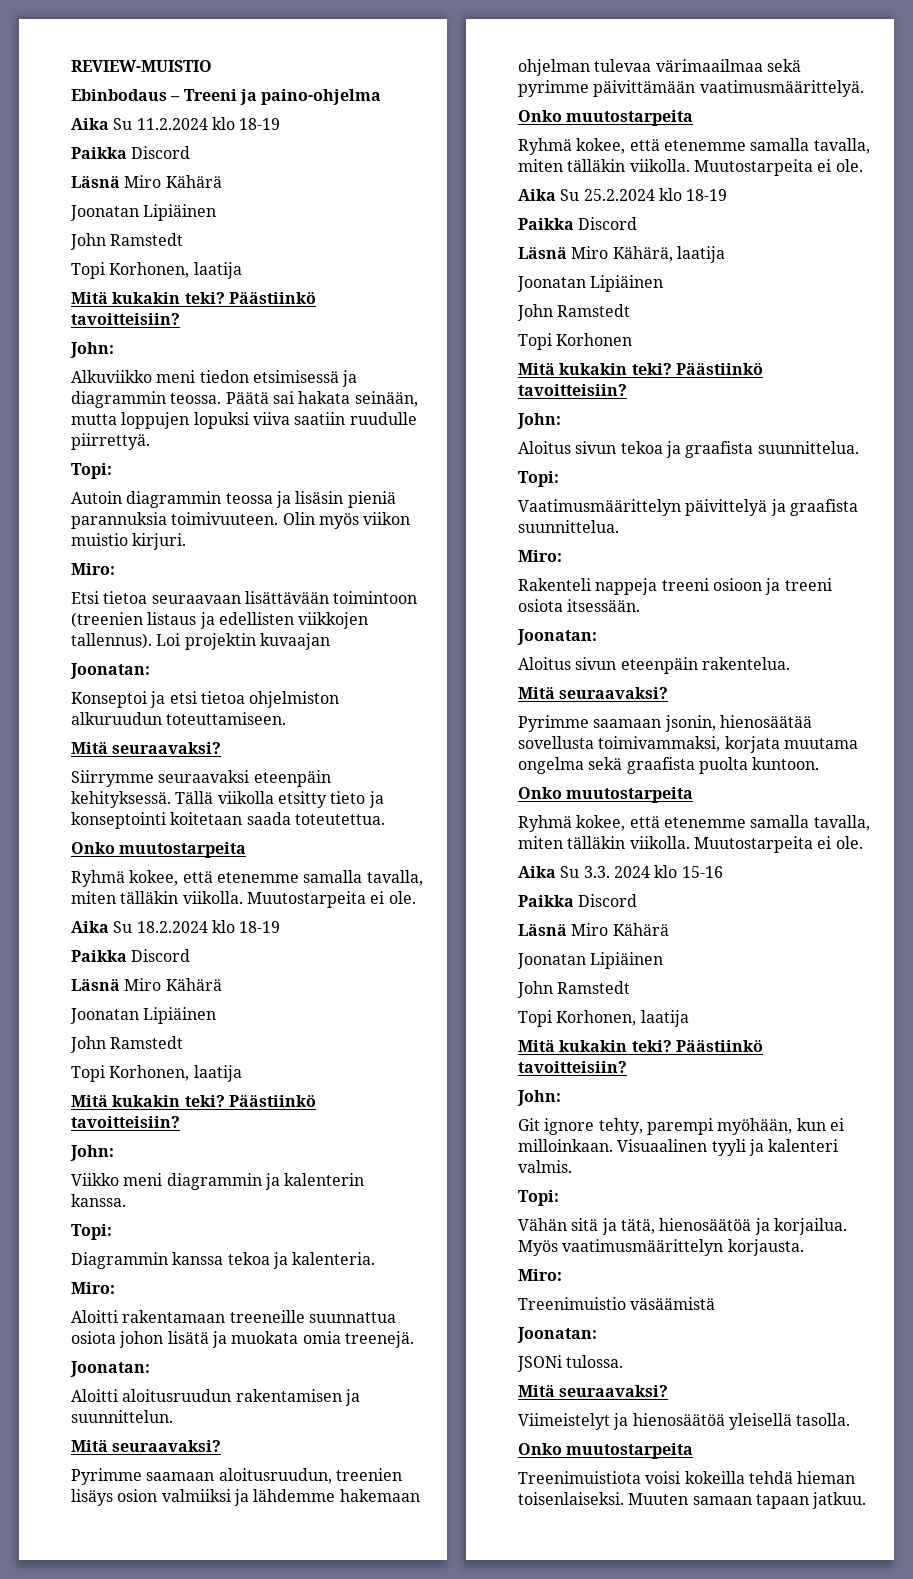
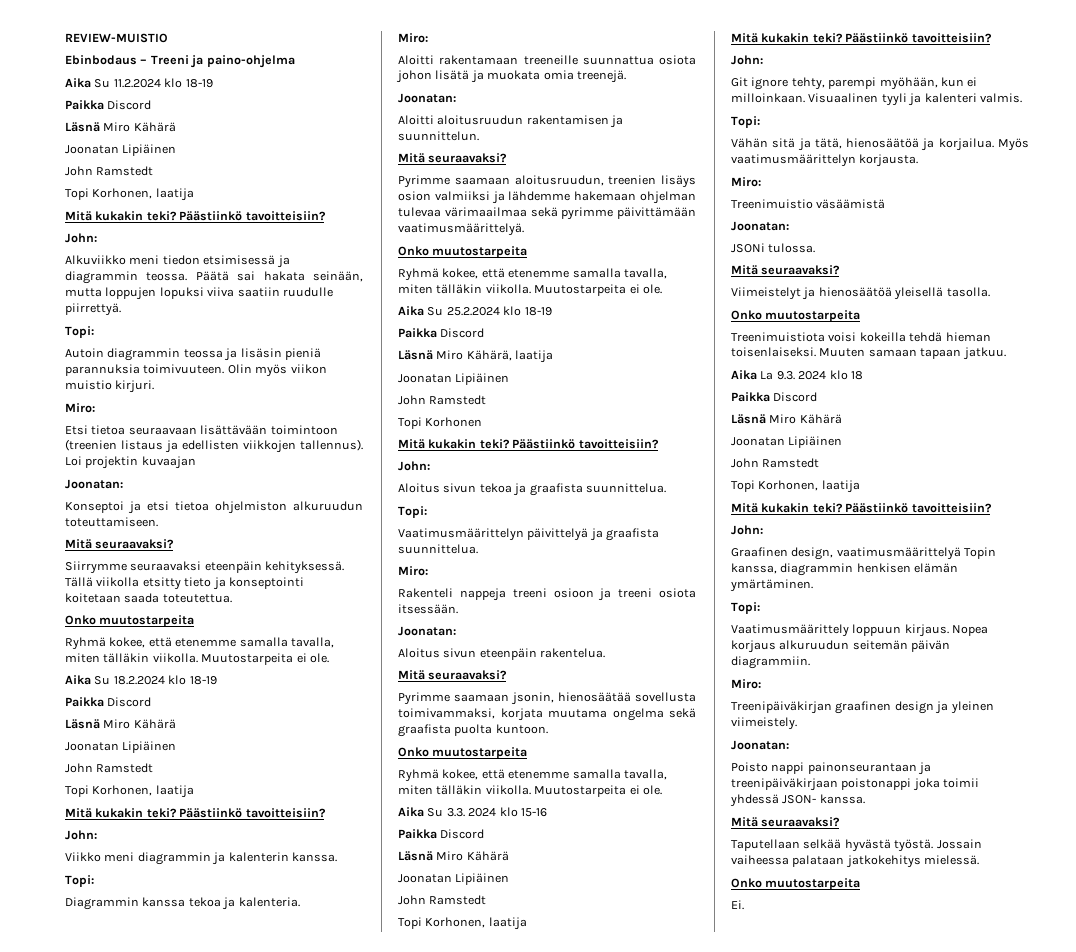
(867, 1500) none -> [731,370,863,380] [731,392,818,402] [731,414,842,424] [731,436,843,448] [731,458,820,468] [731,480,860,493] [731,503,992,513] [731,525,763,535] [731,547,997,560] [731,563,959,576] [730,579,813,592] [731,602,760,614] [731,624,989,637] [731,640,951,653] [731,656,810,669] [731,679,761,689] [731,701,994,714] [731,717,797,730] [731,740,789,750] [731,762,932,775] [731,778,980,791] [730,794,865,807] [731,817,841,827] [731,839,982,852] [731,855,980,868] [731,878,861,890] [731,900,744,910] // Aika La 9.3. 2024 klo 18 // Paikka Discord // Läsnä Miro Kähärä // Joonatan Lipiäinen // John Ramstedt // Topi Korhonen, laatija // Mitä kukakin teki? Päästiinkö tavoitteisiin? // John: // Graafinen design, vaatimusmäärittelyä Topin kanssa, diagrammin henkisen elämän ymärtäminen. // Topi: // Vaatimusmäärittely loppuun kirjaus. Nopea korjaus alkuruudun seitemän päivän diagrammiin. // Miro: // Treenipäiväkirjan graafinen design ja yleinen viimeistely. // Joonatan: // Poisto nappi painonseurantaan ja treenipäiväkirjaan poistonappi joka toimii yhdessä JSON- kanssa. // Mitä seuraavaksi? // Taputellaan selkää hyvästä työstä. Jossain vaiheessa palataan jatkokehitys mielessä. // Onko muutostarpeita // Ei.

